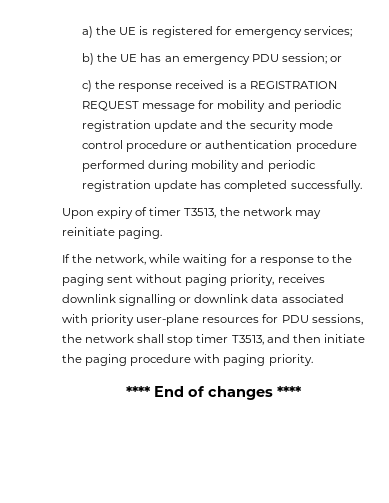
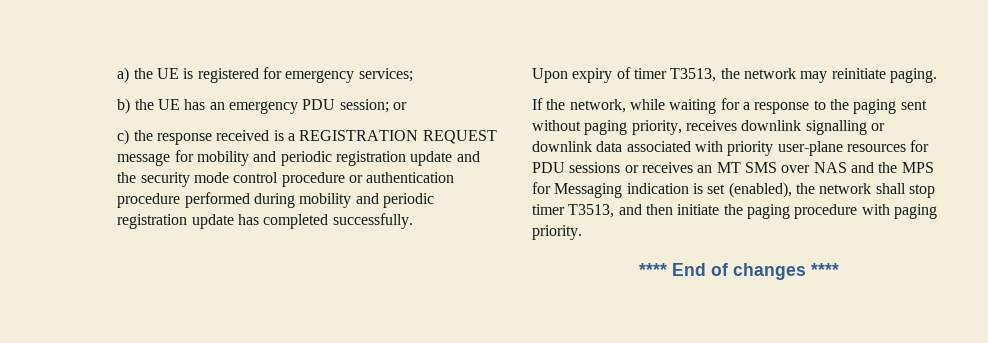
[311,314,363,325] sessions, -> [569,162,934,173] [532,182,792,198] sessions or receives an MT SMS over NAS and the MPS for Messaging indication is set (enabled),

